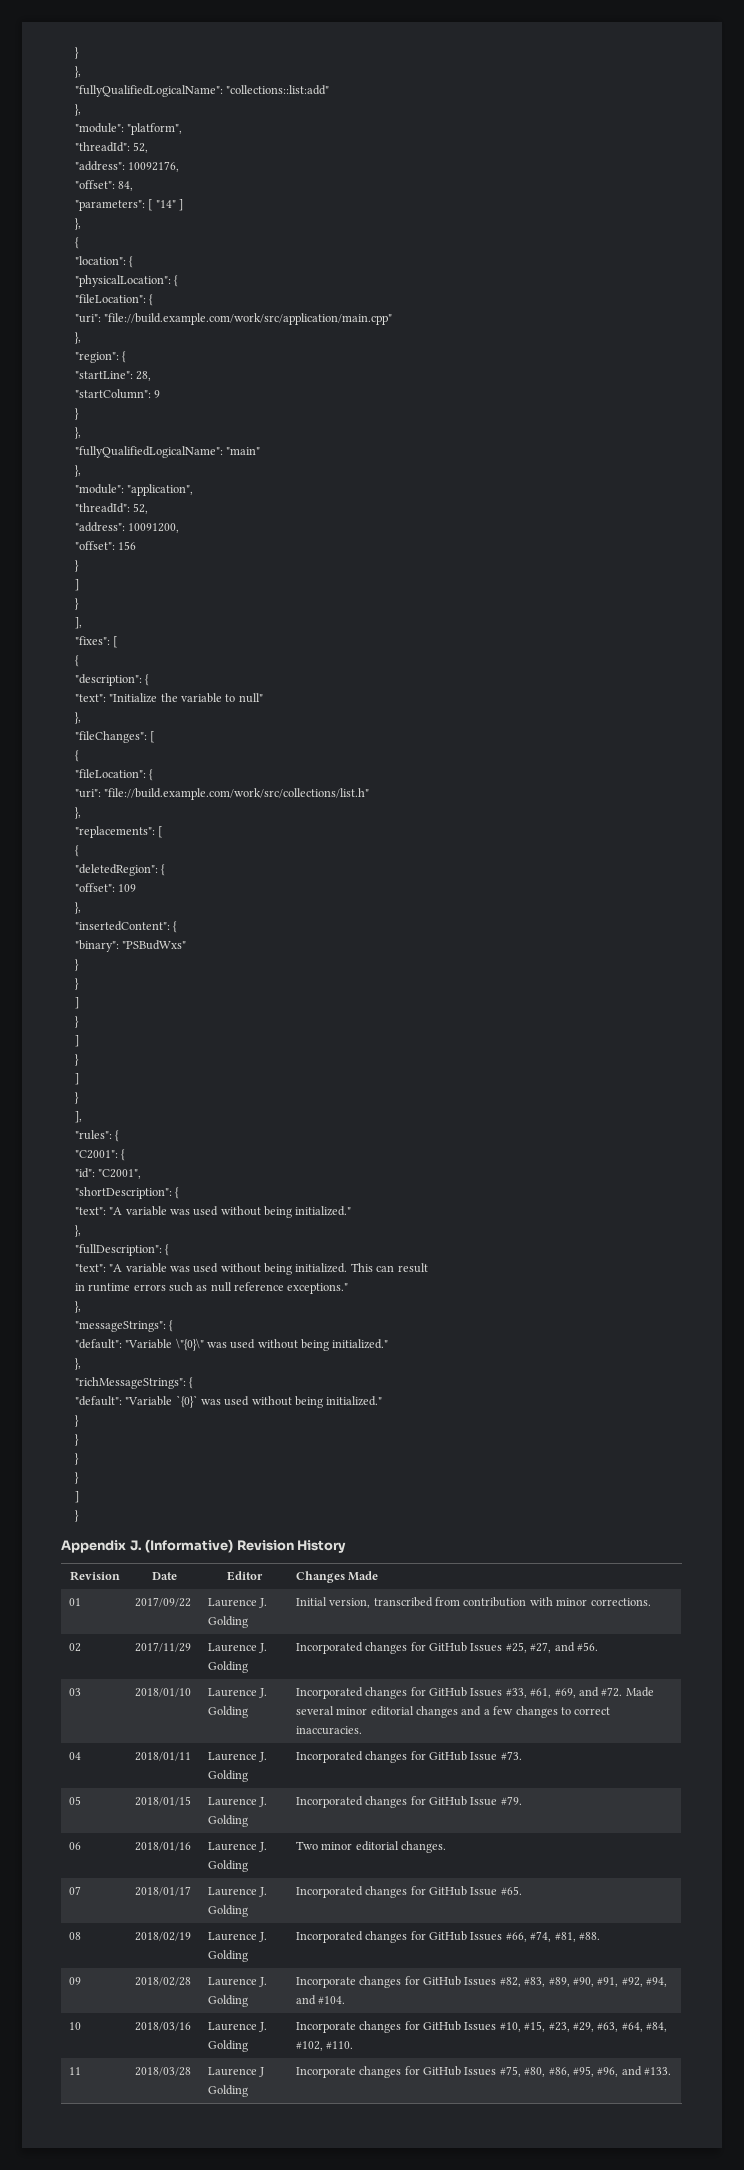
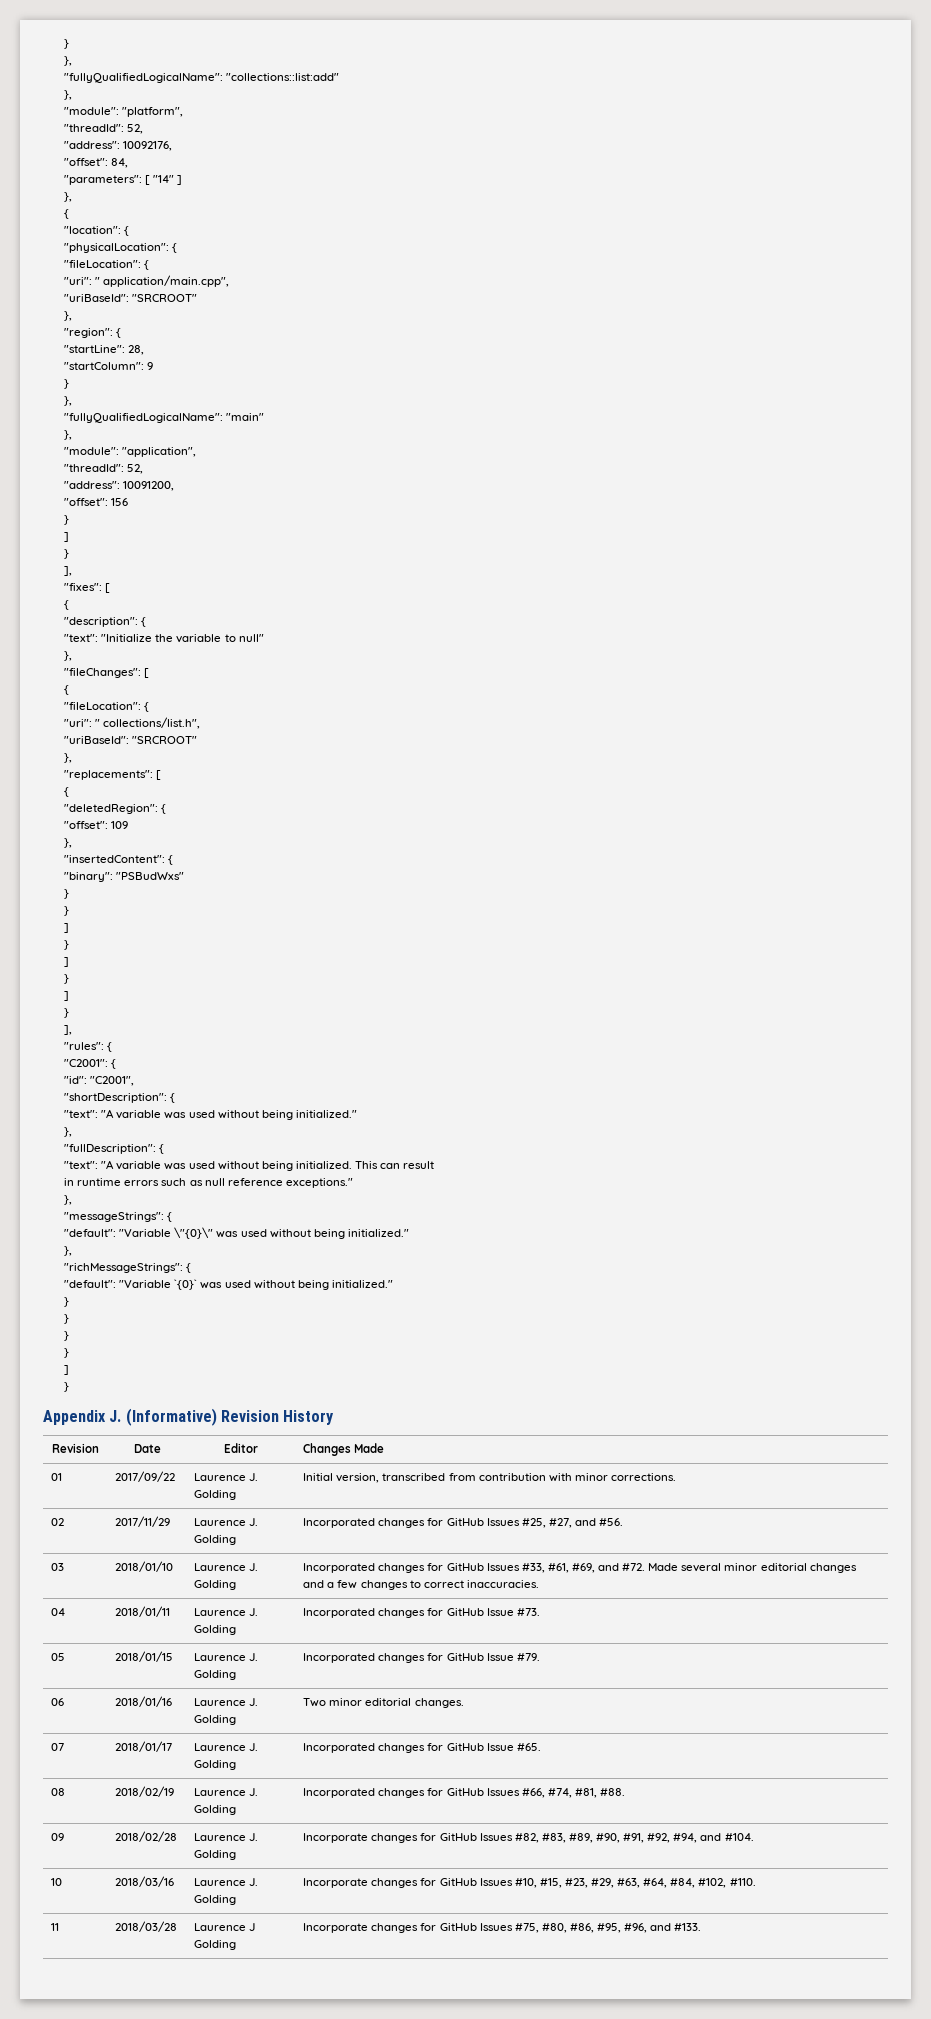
[104,313,393,325] "file://build.example.com/work/src/application/main.cpp" -> [95,275,230,287] [64,294,198,302] " application/main.cpp", // "uriBaseId": "SRCROOT"
[104,788,370,800] "file://build.example.com/work/src/collections/list.h" -> [95,717,201,729] [64,736,198,744] " collections/list.h", // "uriBaseId": "SRCROOT"

